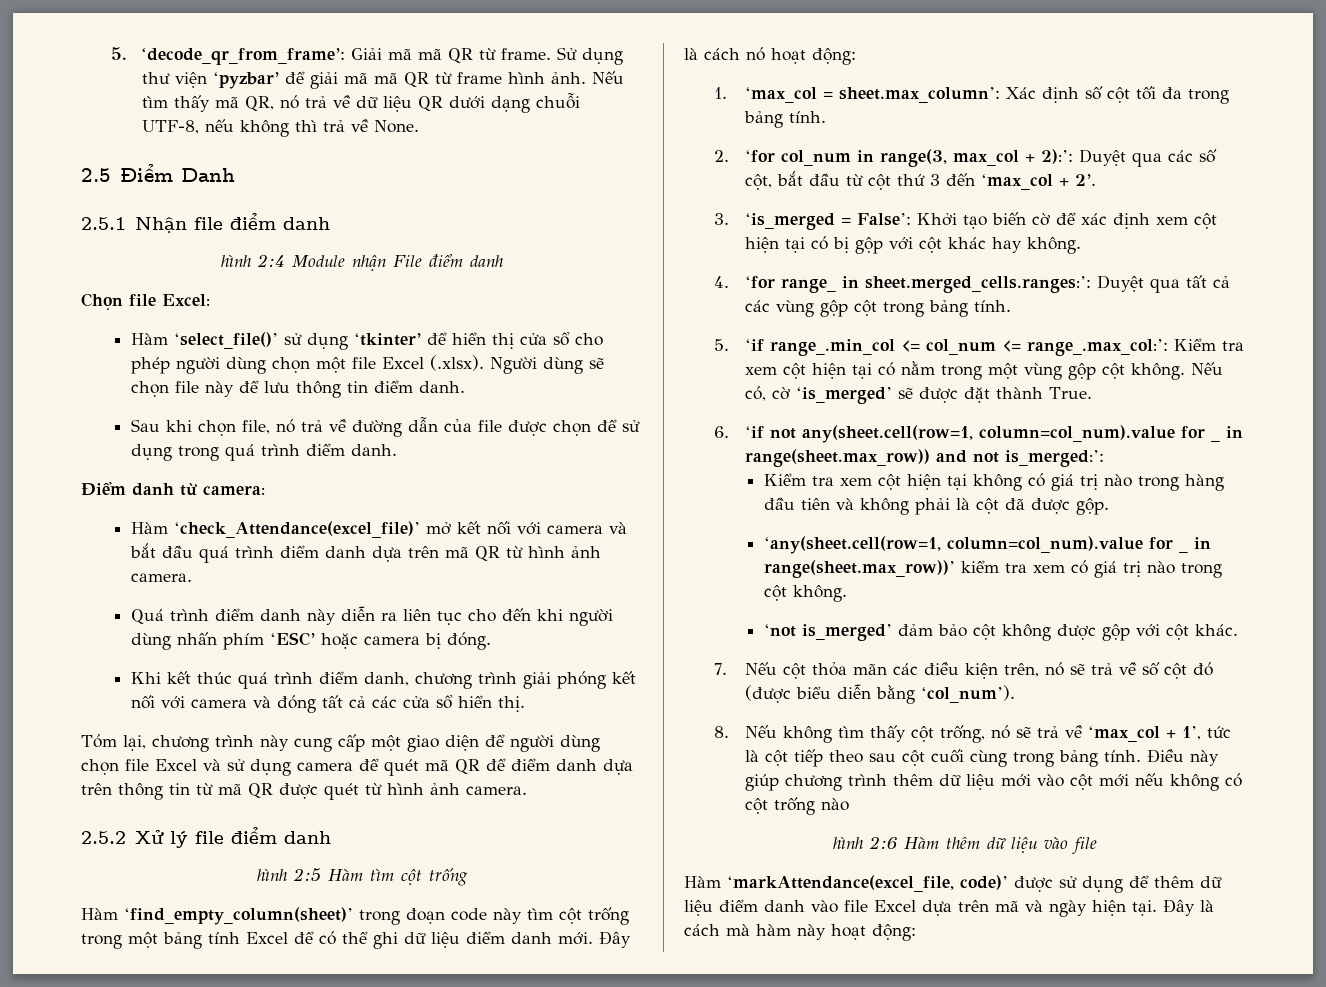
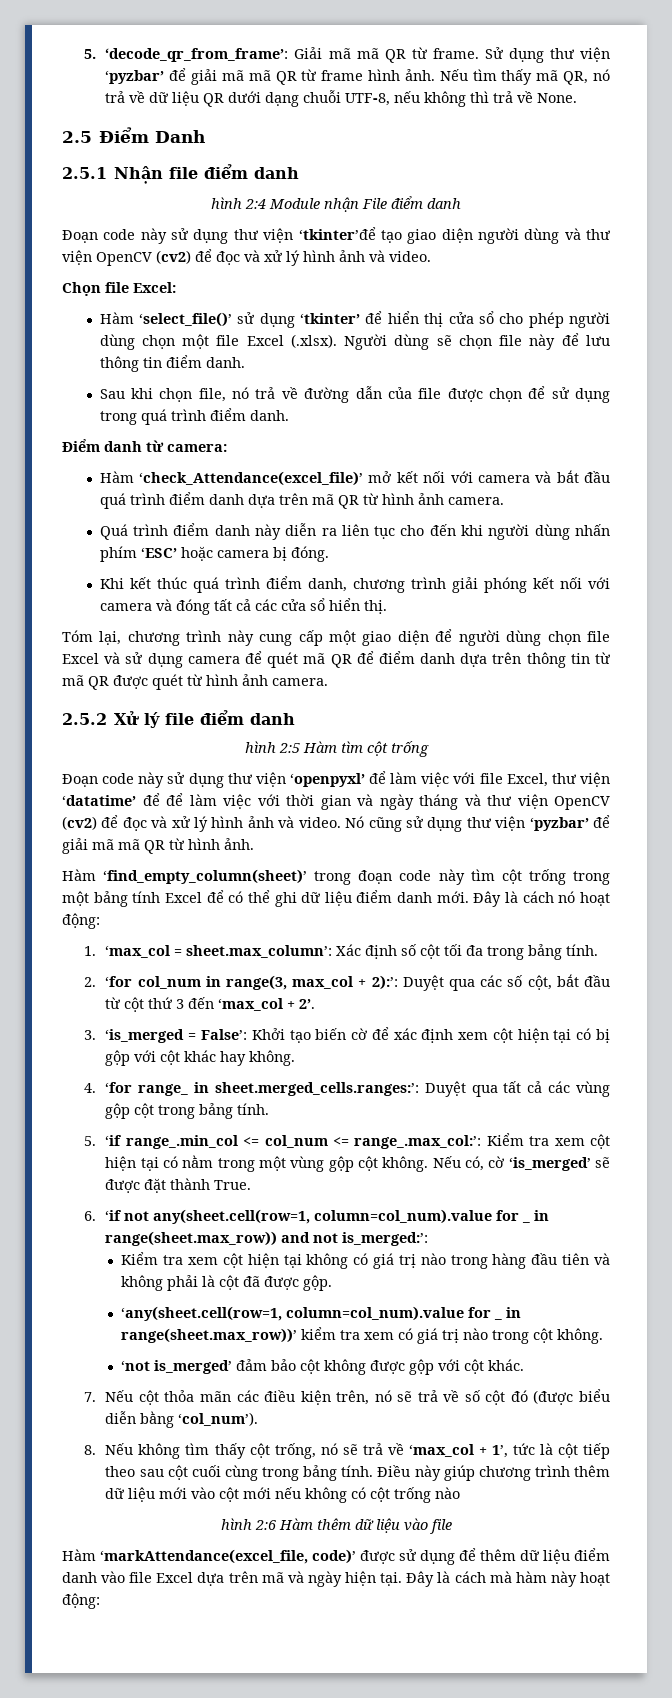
(503, 261) none -> [62,227,610,244] [62,249,431,266] // Đoạn code này sử dụng thư viện ‘tkinter’để tạo giao diện người dùng và thư viện OpenCV (cv2) để đọc và xử lý hình ảnh và video.
(468, 877) none -> [62,771,610,788] [62,793,610,810] [62,815,611,832] [62,838,254,854] // Đoạn code này sử dụng thư viện ‘openpyxl’ để làm việc với file Excel, thư viện ‘datatime’ để để làm việc với thời gian và ngày tháng và thư viện OpenCV (cv2) để đọc và xử lý hình ảnh và video. Nó cũng sử dụng thư viện ‘pyzbar’ để giải mã mã QR từ hình ảnh.

